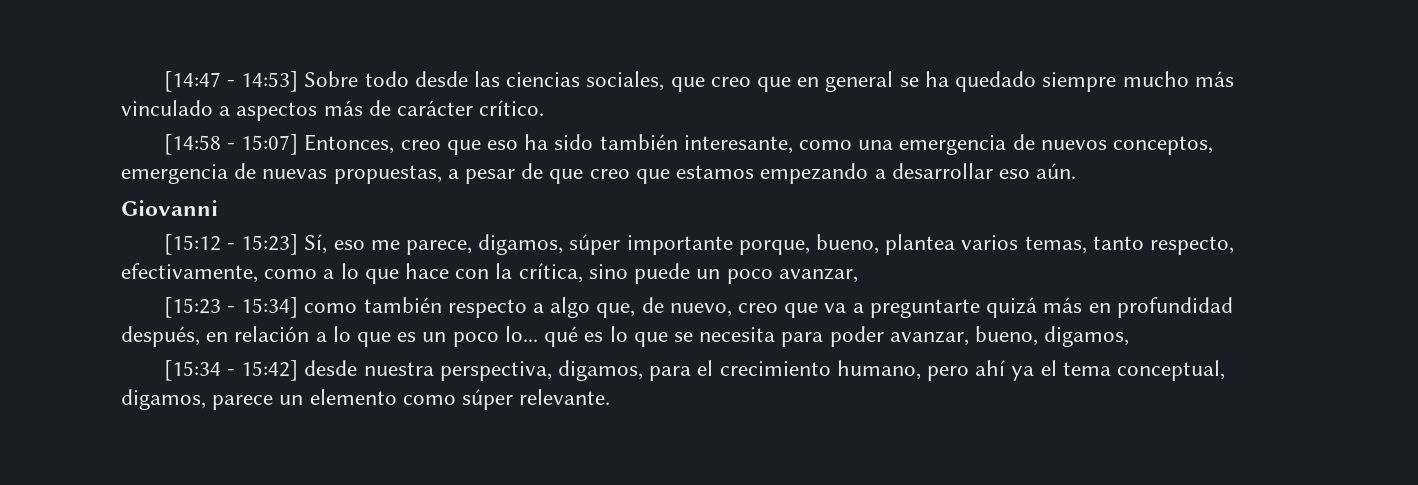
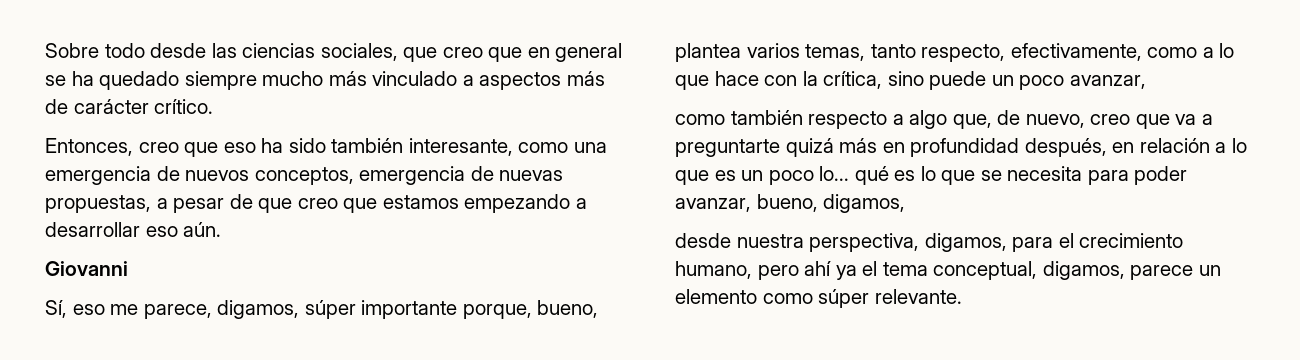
[163,71,299,92] [14:47 - 14:53] -> (45, 50) none
[163,134,299,155] [14:58 - 15:07] -> (214, 106) none
[163,234,299,255] [15:12 - 15:23] -> (128, 268) none
[163,297,299,318] [15:23 - 15:34] -> (1146, 82) none
[163,360,299,381] [15:34 - 15:42] -> (906, 203) none

